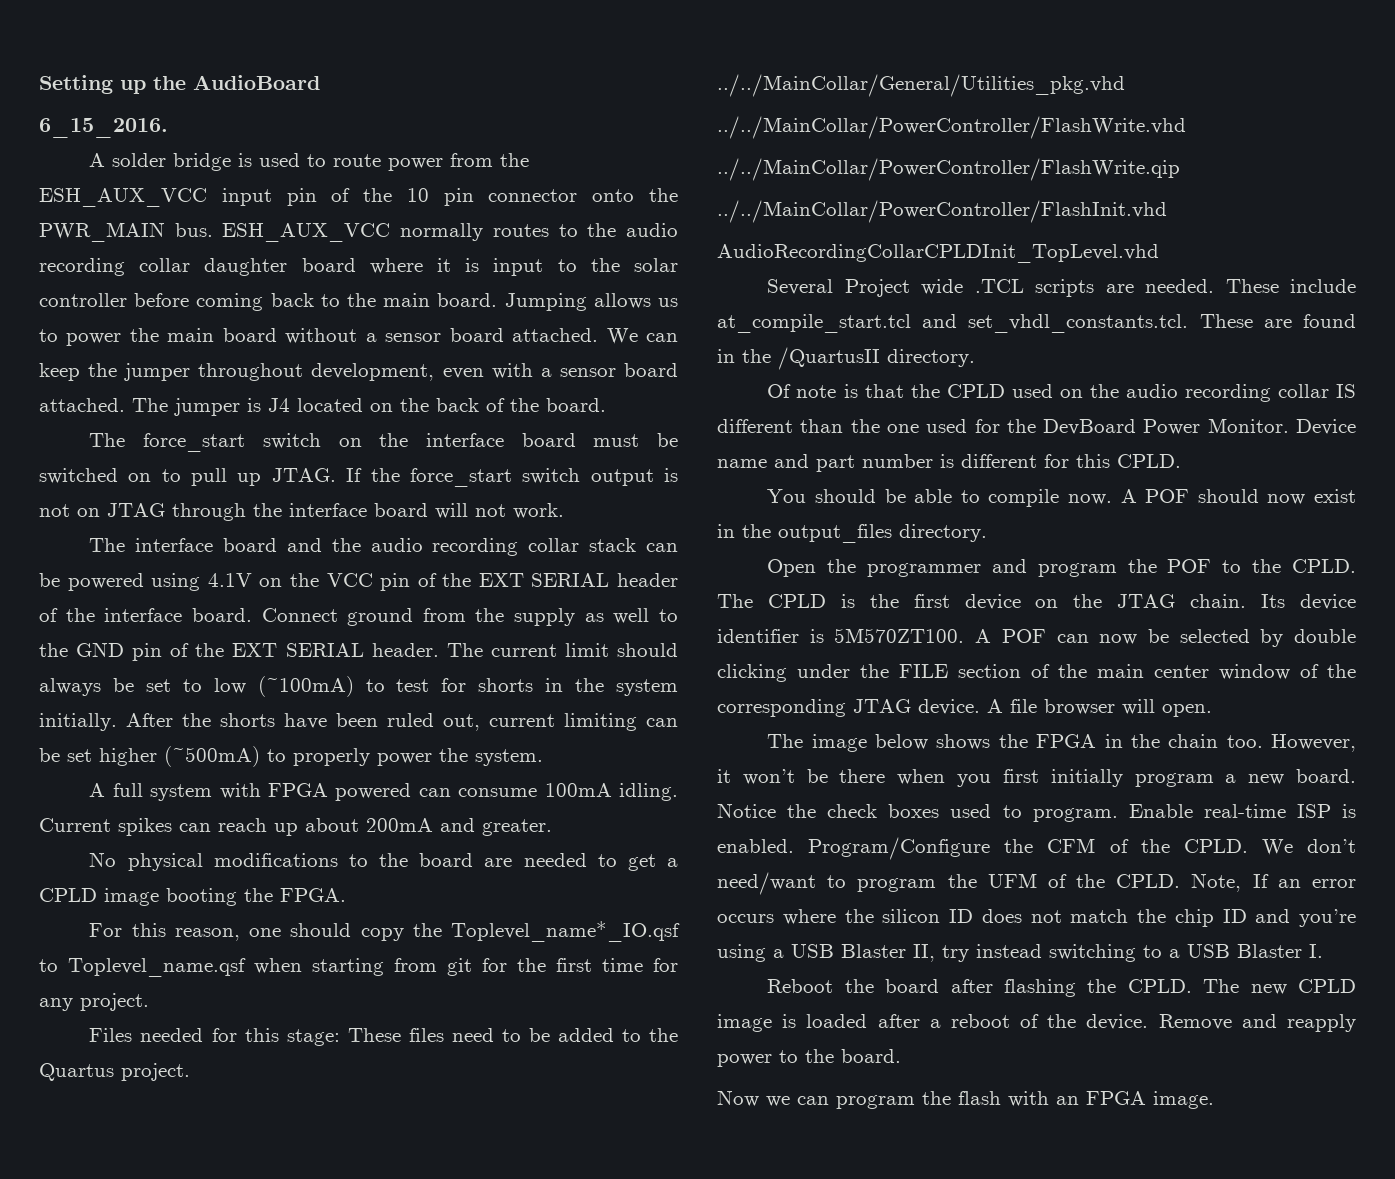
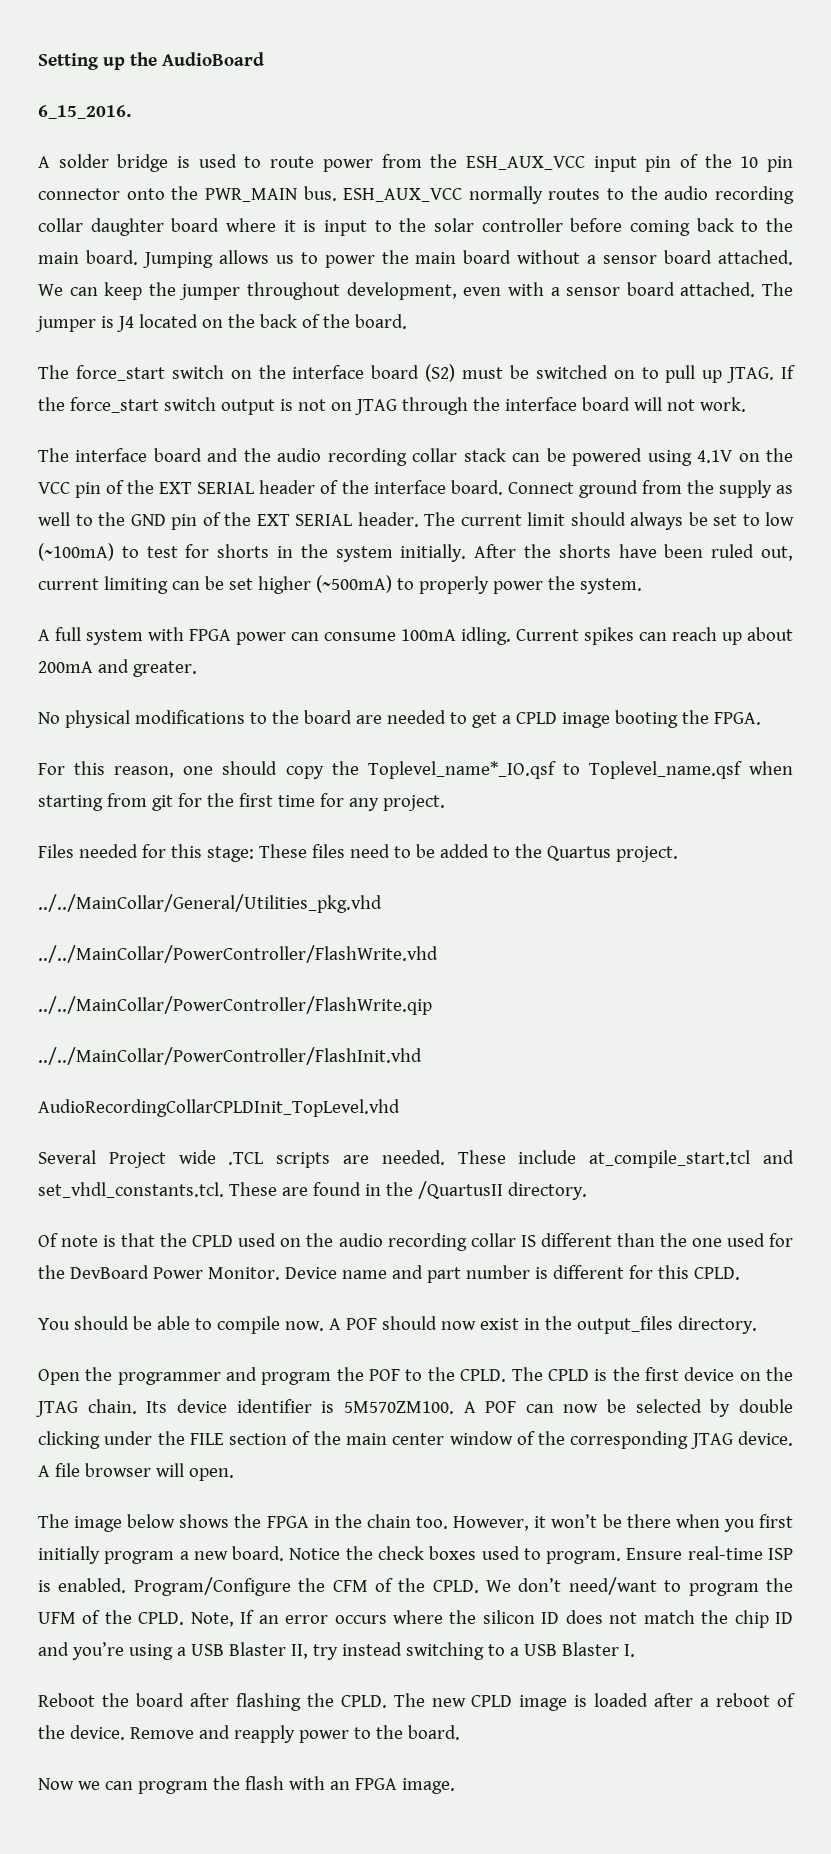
(576, 440) none -> [425,364,456,382] (S2)
[335,783,412,801] powered -> [236,632,286,645] power
[834,628,965,643] 5M570ZT100. -> [343,1401,454,1414] 5M570ZM100.
[1128,804,1193,818] Enable -> [626,1548,683,1560] Ensure

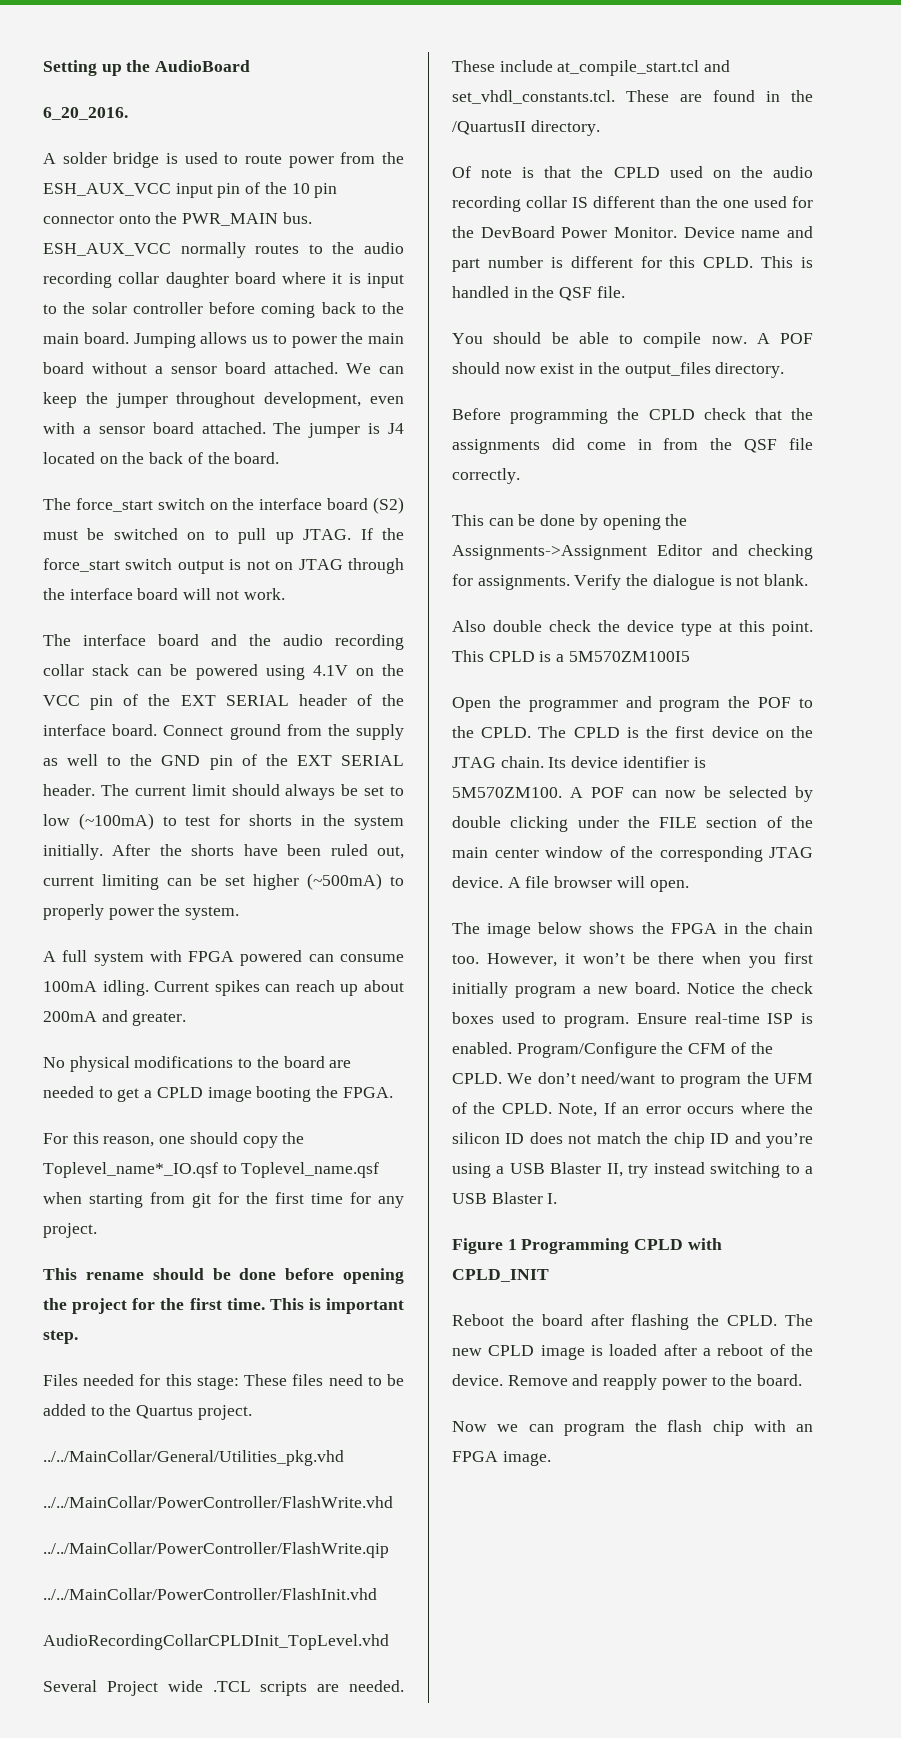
[38,105,131,119] 6_15_2016. -> [43,107,128,120] 6_20_2016.
[236,632,286,645] power -> [240,950,303,966] powered
(445, 803) none -> [43,1268,404,1284] [43,1298,404,1314] [43,1330,78,1344] // This rename should be done before opening the project for the first time. This is important step.
(740, 1273) none -> [761,256,813,268] [452,286,625,301] This is handled in the QSF file.
(757, 1325) none -> [452,408,813,424] [452,438,813,454] [452,468,520,484] [452,514,688,530] [452,544,813,560] [452,574,809,590] [452,620,813,636] [452,650,690,662] // Before programming the CPLD check that the assignments did come in from the QSF file correctly. // This can be done by opening the Assignments->Assignment Editor and checking for assignments. Verify the dialogue is not blank. // Also double check the device type at this point. This CPLD is a 5M570ZM100I5
(635, 1650) none -> [452,1238,722,1254] [452,1269,549,1282] // Figure 1 Programming CPLD with CPLD_INIT
(284, 1783) none -> [712,1420,744,1436] chip

